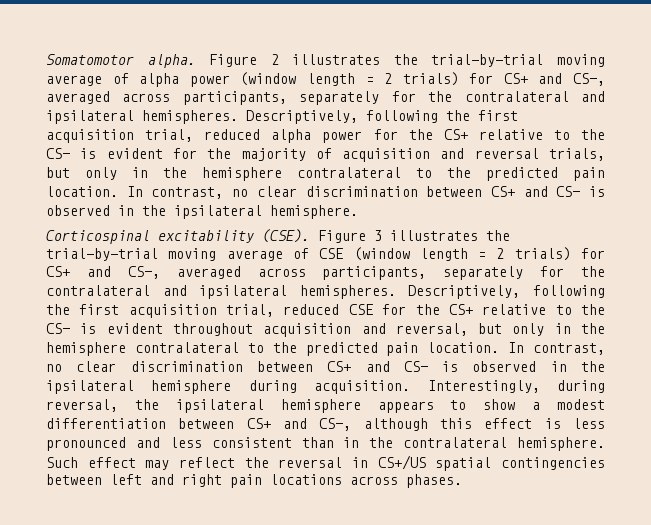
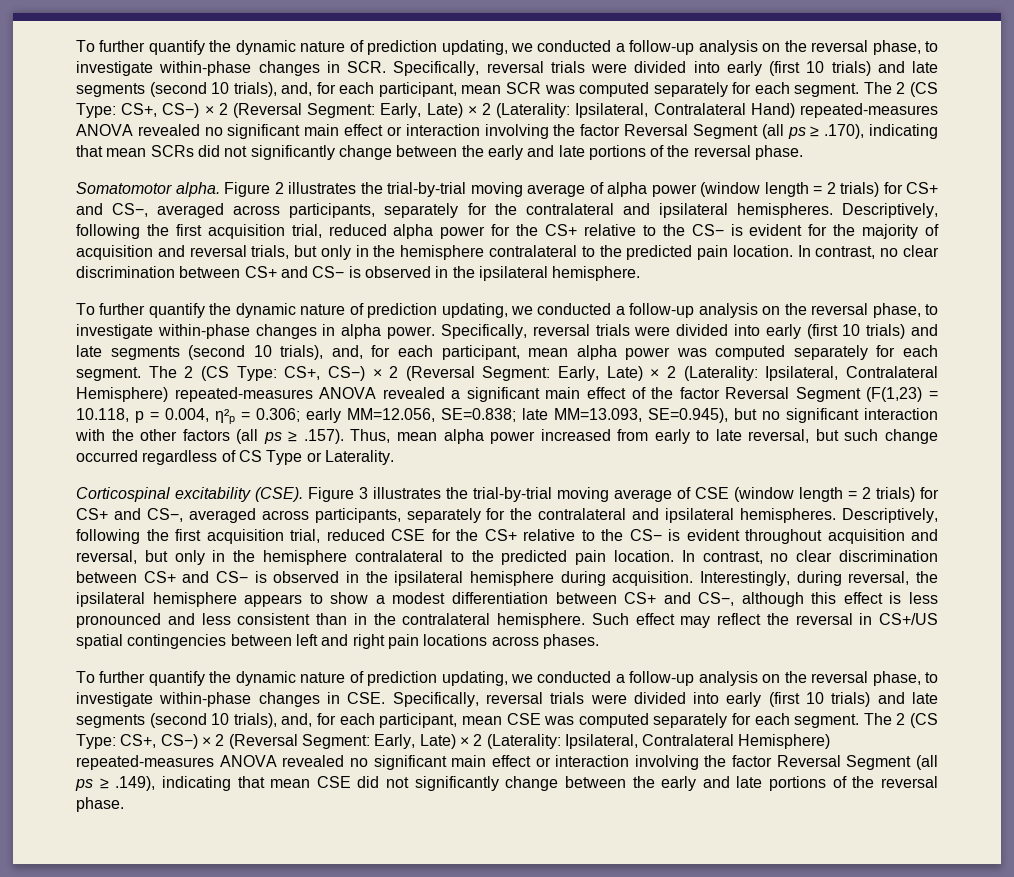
(46, 59) none -> [76,40,939,55] [76,61,938,76] [76,82,938,97] [76,103,938,118] [76,124,939,139] [76,145,804,160] To further quantify the dynamic nature of prediction updating, we conducted a follow-up analysis on the reversal phase, to investigate within-phase changes in SCR. Specifically, reversal trials were divided into early (first 10 trials) and late segments (second 10 trials), and, for each participant, mean SCR was computed separately for each segment. The 2 (CS Type: CS+, CS−) × 2 (Reversal Segment: Early, Late) × 2 (Laterality: Ipsilateral, Contralateral Hand) repeated-measures ANOVA revealed no significant main effect or interaction involving the factor Reversal Segment (all ps ≥ .170), indicating that mean SCRs did not significantly change between the early and late portions of the reversal phase. //
(358, 212) none -> [76,303,939,318] [76,324,938,339] [76,345,938,360] [76,366,938,381] [76,387,938,402] [76,408,938,424] [75,429,938,444] [76,450,394,465] // To further quantify the dynamic nature of prediction updating, we conducted a follow-up analysis on the reversal phase, to investigate within-phase changes in alpha power. Specifically, reversal trials were divided into early (first 10 trials) and late segments (second 10 trials), and, for each participant, mean alpha power was computed separately for each segment. The 2 (CS Type: CS+, CS−) × 2 (Reversal Segment: Early, Late) × 2 (Laterality: Ipsilateral, Contralateral Hemisphere) repeated-measures ANOVA revealed a significant main effect of the factor Reversal Segment (F(1,23) = 10.118, p = 0.004, η²p = 0.306; early MM=12.056, SE=0.838; late MM=13.093, SE=0.945), but no significant interaction with the other factors (all ps ≥ .157). Thus, mean alpha power increased from early to late reversal, but such change occurred regardless of CS Type or Laterality.
(462, 481) none -> [76,671,939,686] [76,692,938,707] [76,713,938,728] [76,734,831,749] [76,755,938,770] [75,776,939,791] [76,797,124,812] // To further quantify the dynamic nature of prediction updating, we conducted a follow-up analysis on the reversal phase, to investigate within-phase changes in CSE. Specifically, reversal trials were divided into early (first 10 trials) and late segments (second 10 trials), and, for each participant, mean CSE was computed separately for each segment. The 2 (CS Type: CS+, CS−) × 2 (Reversal Segment: Early, Late) × 2 (Laterality: Ipsilateral, Contralateral Hemisphere) repeated-measures ANOVA revealed no significant main effect or interaction involving the factor Reversal Segment (all ps ≥ .149), indicating that mean CSE did not significantly change between the early and late portions of the reversal phase.

